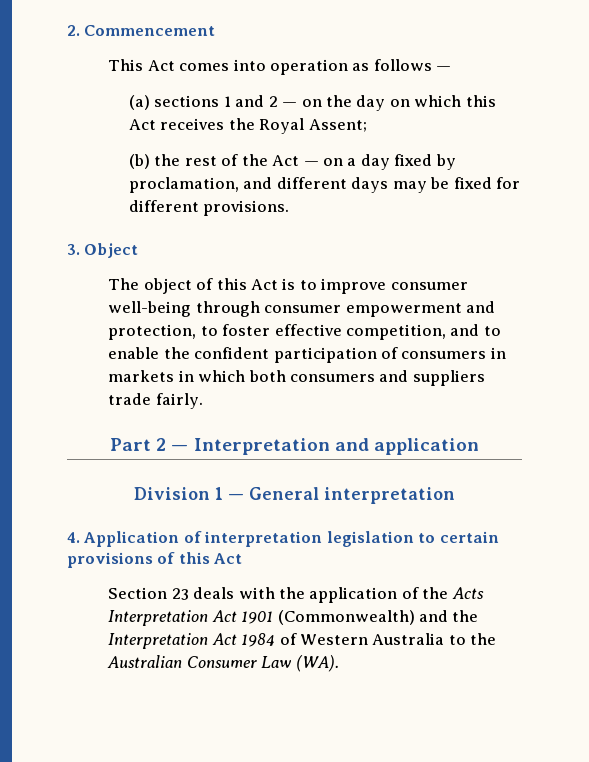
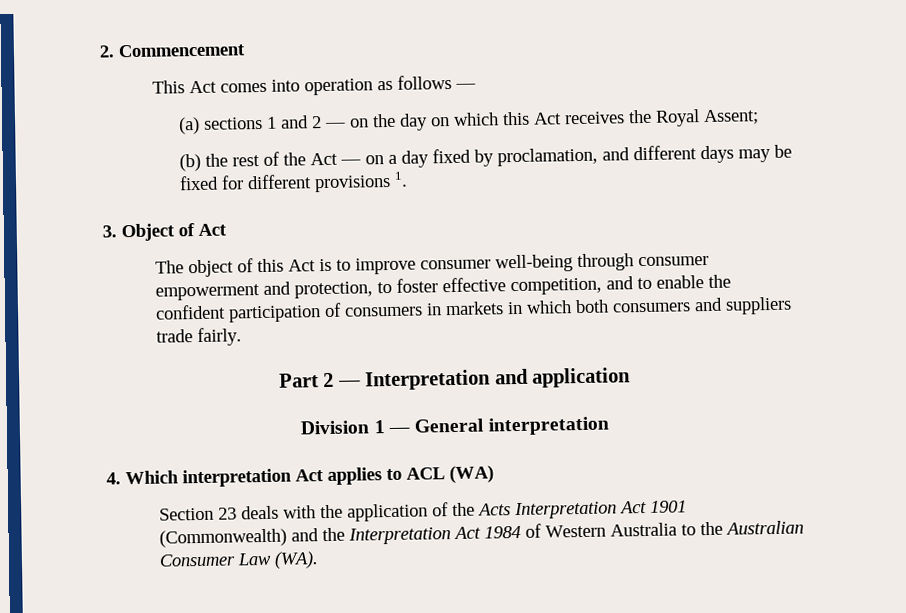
[203,200,290,216] provisions. -> [313,171,408,193] provisions 1.
(139, 250) none -> [178,223,227,237] of Act
[84,531,499,547] [67,552,243,568] Application of interpretation legislation to certain provisions of this Act -> [125,465,494,488] Which interpretation Act applies to ACL (WA)

